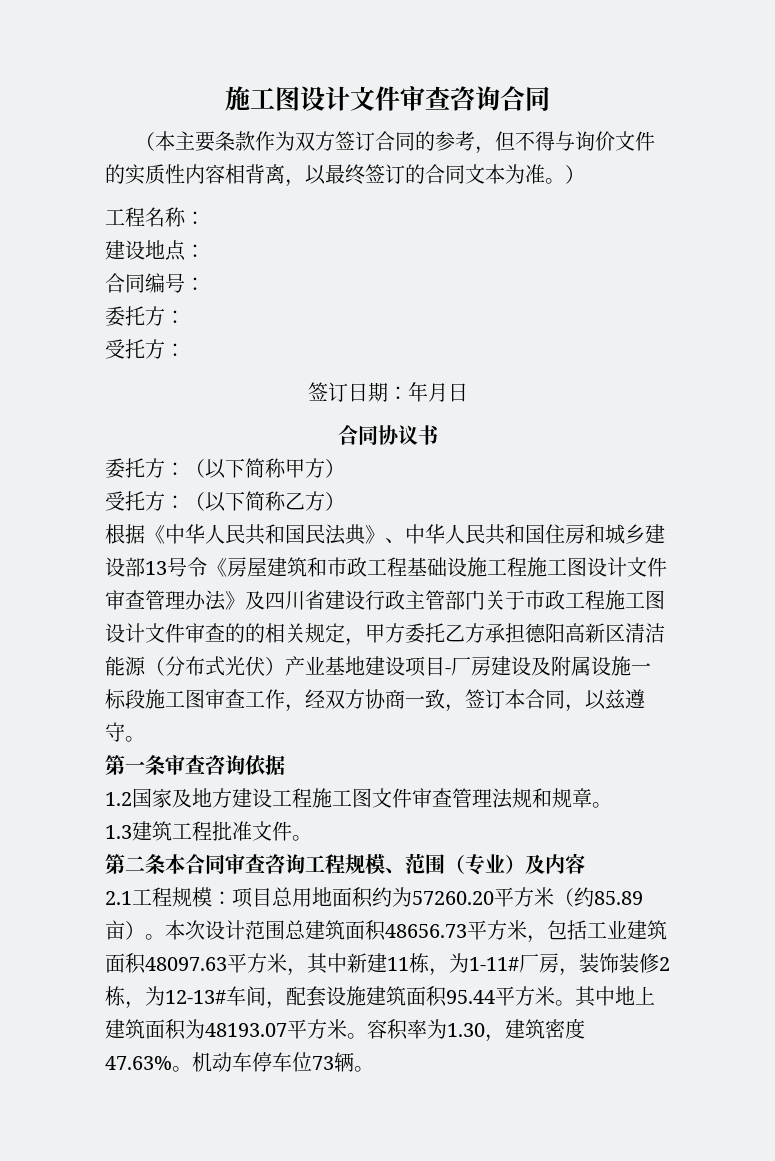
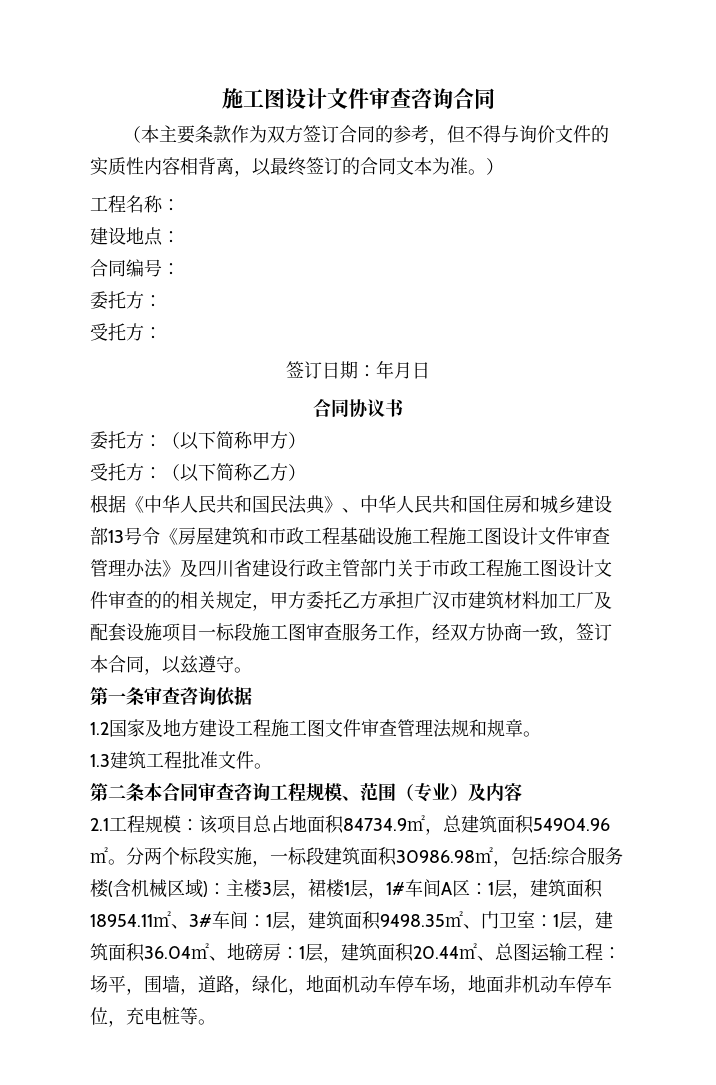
[525,623,665,643] [105,656,631,677] 德阳高新区清洁能源（分布式光伏）产业基地建设项目-厂房建设及附属设施 -> [414,591,612,609] [90,623,198,642] 广汉市建筑材料加工厂及配套设施项目
(245, 698) none -> [342,623,378,641] 服务
[232,887,643,908] [105,920,667,943] [105,953,670,976] [105,986,655,1009] [105,1018,585,1042] [105,1056,192,1072] 项目总用地面积约为57260.20平方米（约85.89亩）。本次设计范围总建筑面积48656.73平方米，包括工业建筑面积48097.63平方米，其中新建11栋，为1-11#厂房，装饰装修2栋，为12-13#车间，配套设施建筑面积95.44平方米。其中地上建筑面积为48193.07平方米。容积率为1.30，建筑密度47.63%。 -> [199,815,610,835] [90,847,623,867] [90,878,603,899] [90,911,613,931] [90,943,621,963] [90,975,522,995] 该项目总占地面积84734.9㎡，总建筑面积54904.96㎡。分两个标段实施，一标段建筑面积30986.98㎡，包括:综合服务楼(含机械区域)：主楼3层，裙楼1层，1#车间A区：1层，建筑面积18954.11㎡、3#车间：1层，建筑面积9498.35㎡、门卫室：1层，建筑面积36.04㎡、地磅房：1层，建筑面积20.44㎡、总图运输工程：场平，围墙，道路，绿化，地面机动车停车场，地面非
[312,1052,354,1072] 73辆 -> [108,1007,198,1027] ，充电桩等

